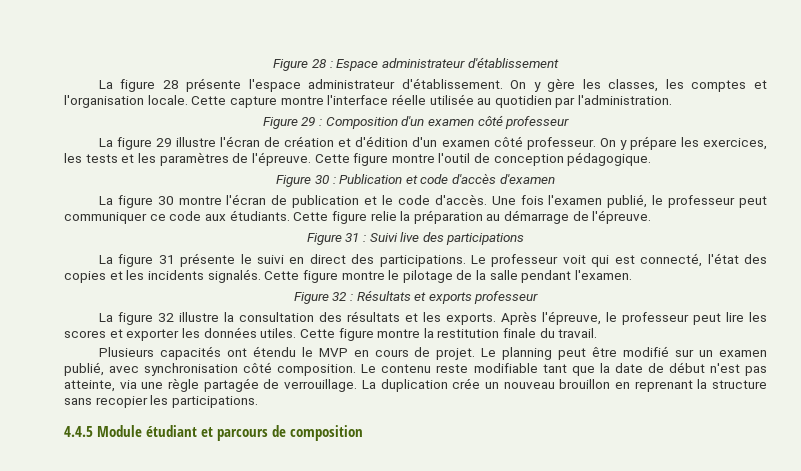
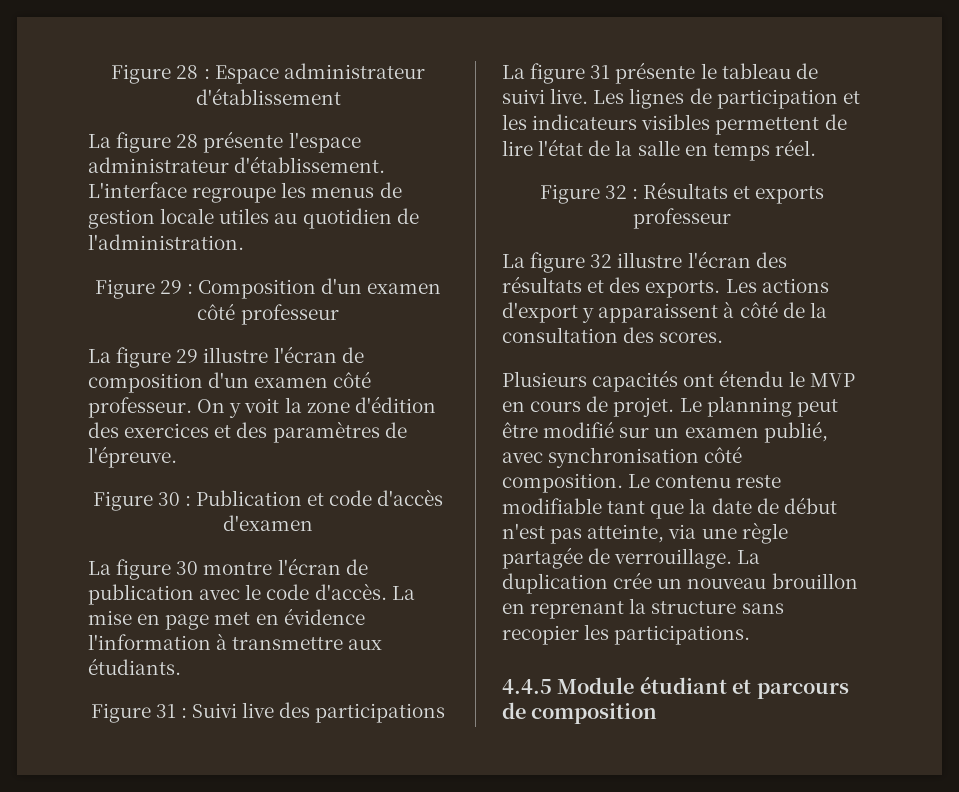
[510,78,767,92] [64,94,474,108] On y gère les classes, les comptes et l'organisation locale. Cette capture montre l'interface réelle utilisée -> [88,182,402,203] [88,208,270,229] L'interface regroupe les menus de gestion locale utiles
[555,97,576,108] par -> [396,208,419,224] de
[284,136,409,147] création et d'édition -> [88,373,203,393] composition
[629,136,767,150] [64,152,652,166] prépare les exercices, les tests et les paramètres de l'épreuve. Cette figure montre l'outil de conception pédagogique. -> [244,396,436,413] [88,421,407,443] [88,446,177,468] voit la zone d'édition des exercices et des paramètres de l'épreuve.
[364,196,378,205] et -> [199,589,241,600] avec
[491,194,767,208] [64,210,652,224] Une fois l'examen publié, le professeur peut communiquer ce code aux étudiants. Cette figure relie la préparation au démarrage de l'épreuve. -> [391,586,415,600] [88,608,365,630] [88,633,383,650] [88,658,181,675] La mise en page met en évidence l'information à transmettre aux étudiants.
[256,253,768,267] [64,269,633,283] suivi en direct des participations. Le professeur voit qui est connecté, l'état des copies et les incidents signalés. Cette figure montre le pilotage de la salle pendant l'examen. -> [721,63,818,79] [502,88,860,109] [502,114,847,135] [502,139,816,161] tableau de suivi live. Les lignes de participation et les indicateurs visibles permettent de lire l'état de la salle en temps réel.
[223,311,768,325] [64,327,598,341] la consultation des résultats et les exports. Après l'épreuve, le professeur peut lire les scores et exporter les données utiles. Cette figure montre la restitution finale du travail. -> [687,251,787,268] [502,276,829,298] [502,301,827,323] [502,327,724,343] l'écran des résultats et des exports. Les actions d'export y apparaissent à côté de la consultation des scores.

